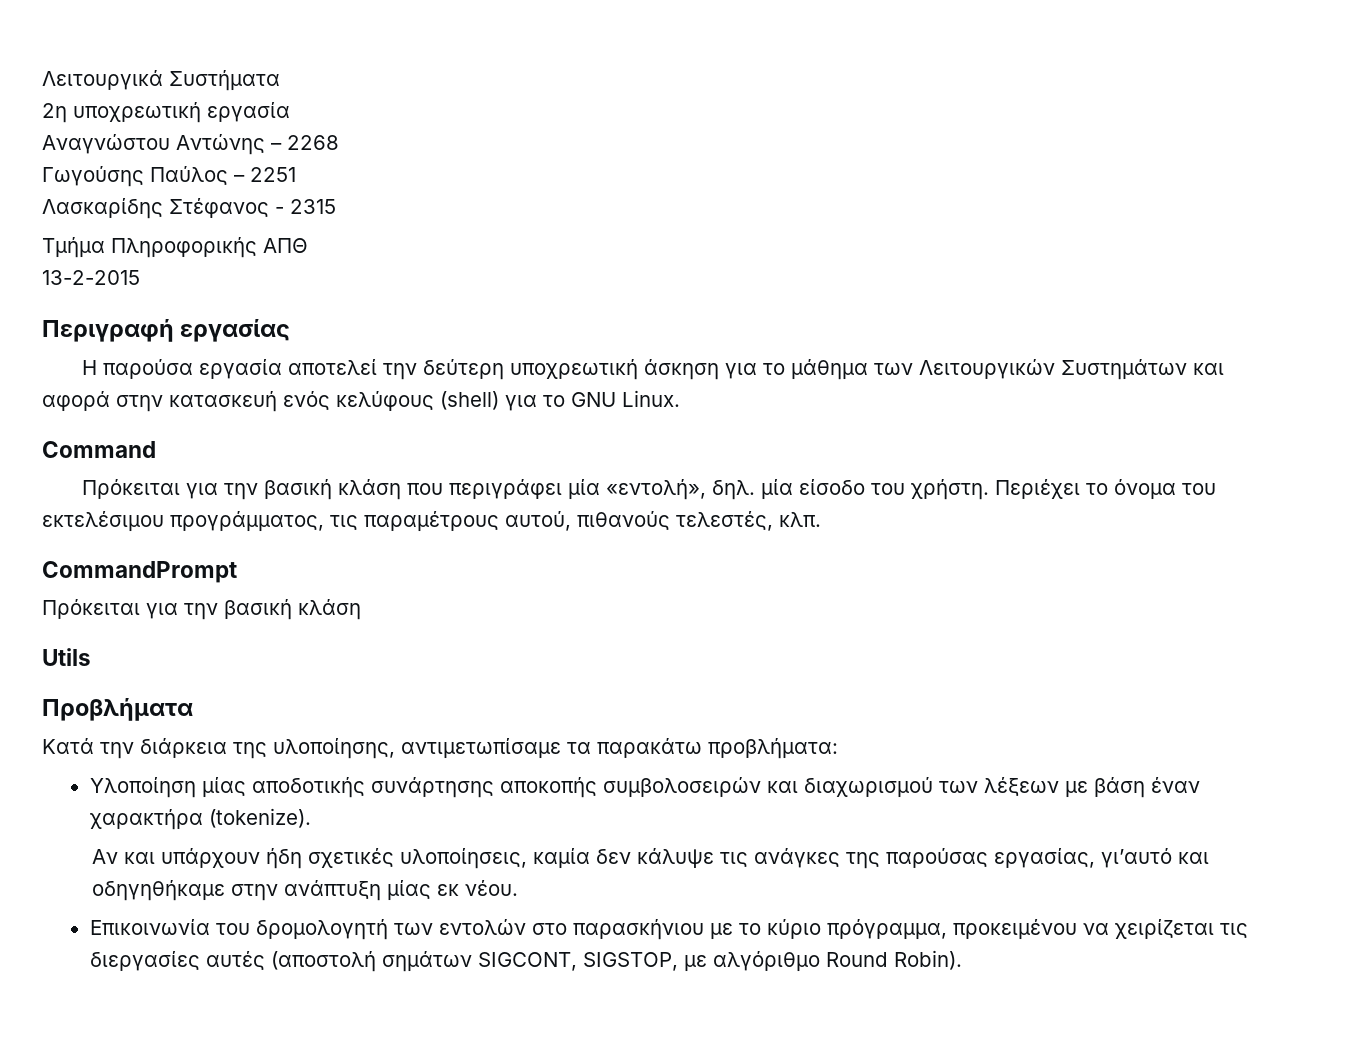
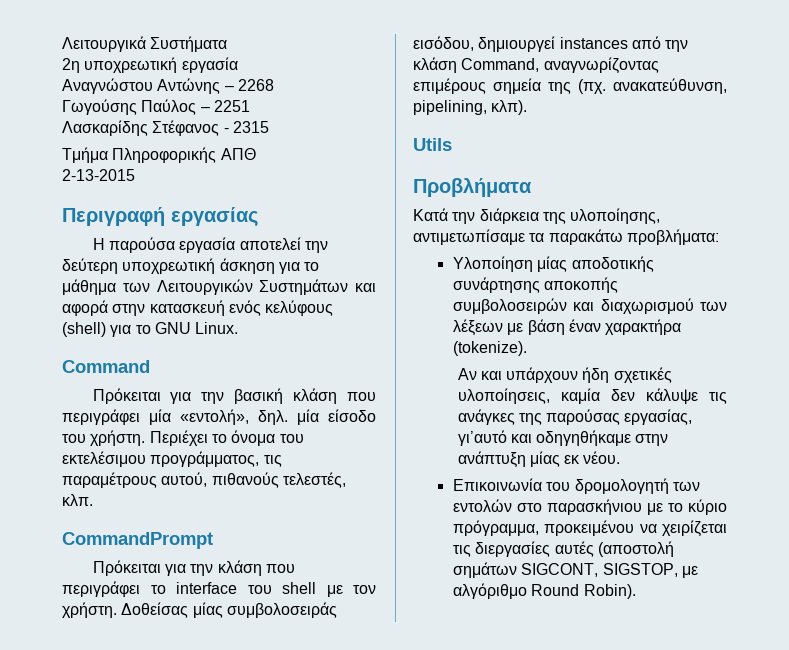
[42,270,140,285] 13-2-2015 -> [62,169,135,181] 2-13-2015
[224,599,361,620] βασική κλάση -> [217,560,295,576] [62,581,376,597] [62,602,337,618] [413,36,689,52] [413,57,659,74] [413,78,727,94] [413,100,528,115] κλάση που περιγράφει το interface του shell με τον χρήστη. Δοθείσας μίας συμβολοσειράς εισόδου, δημιουργεί instances από την κλάση Command, αναγνωρίζοντας επιμέρους σημεία της (πχ. ανακατεύθυνση, pipelining, κλπ).

